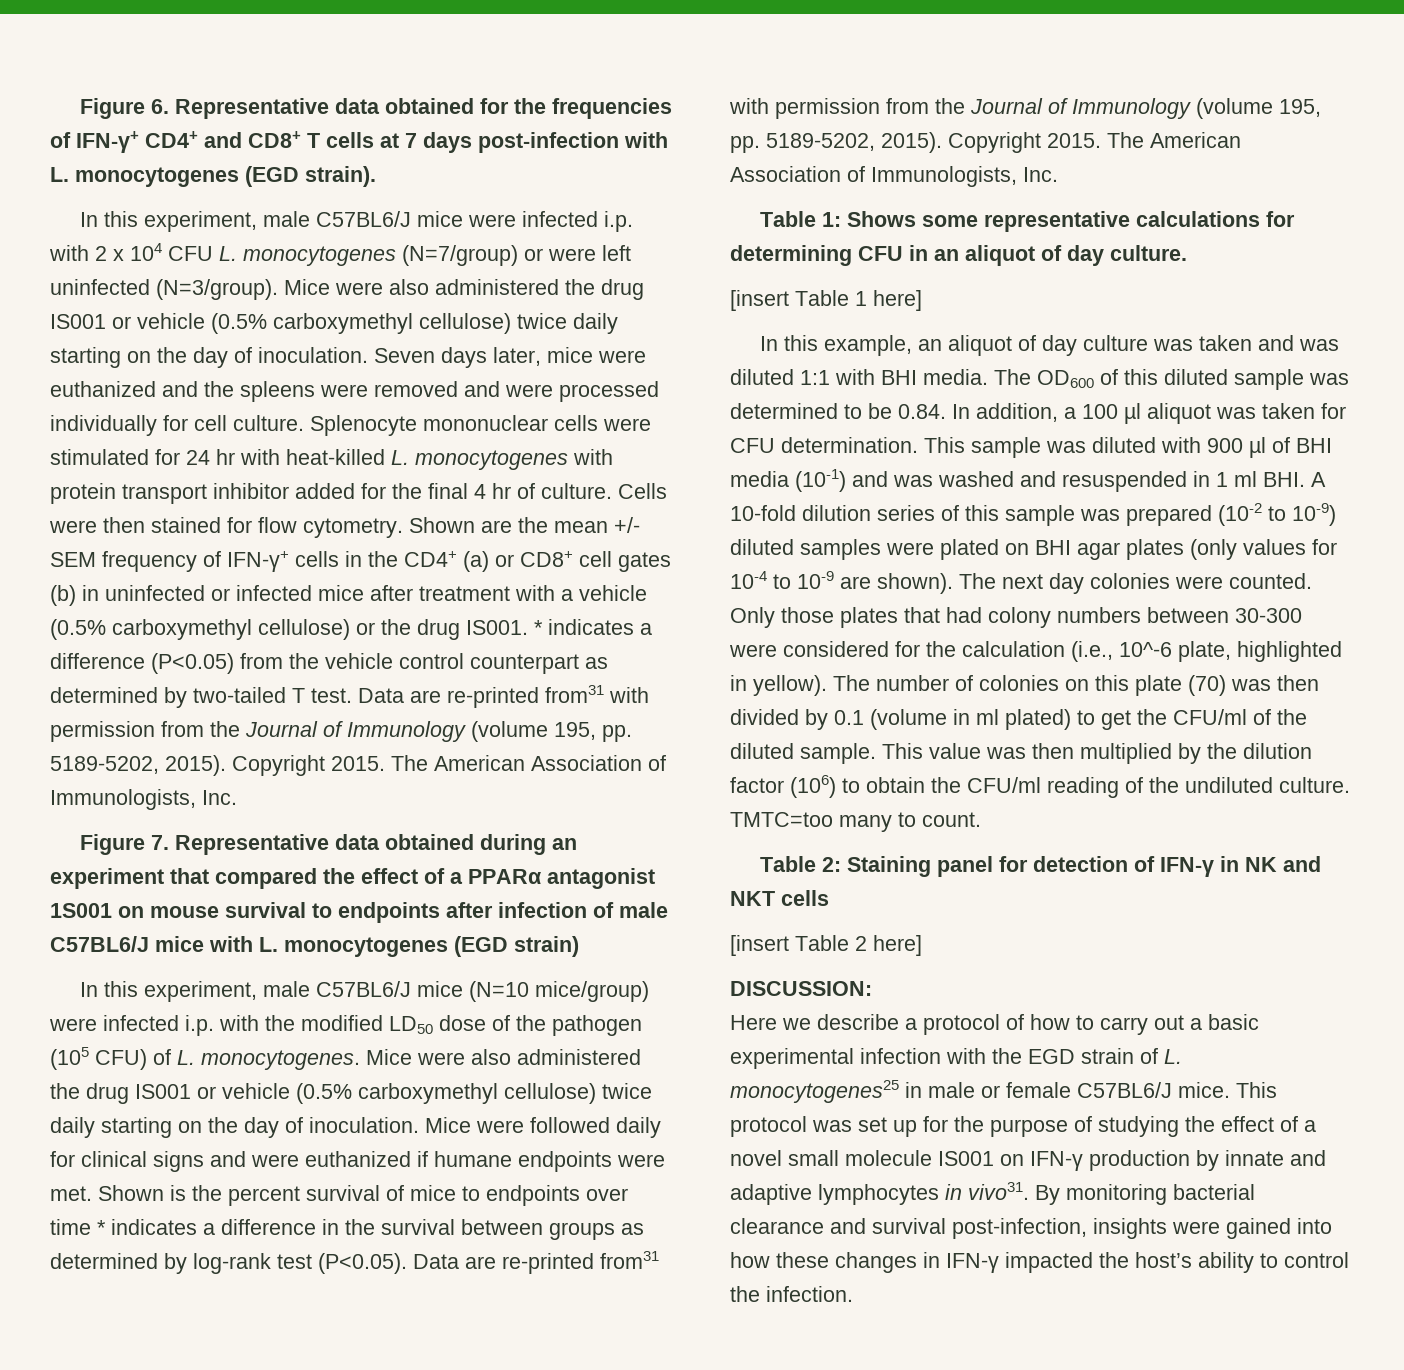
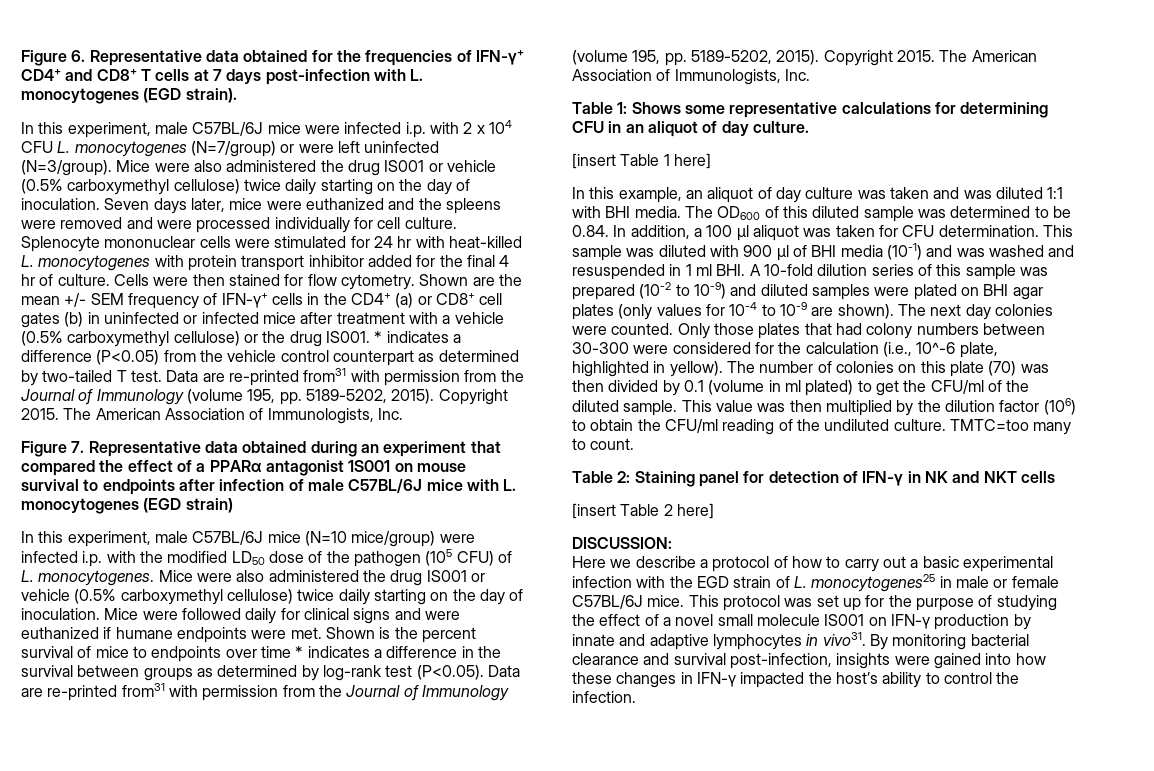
[316,211,412,227] C57BL6/J -> [192,122,264,136] C57BL/6J
[50,936,149,952] C57BL6/J -> [348,479,423,493] C57BL/6J
[316,981,412,997] C57BL6/J -> [192,531,264,545] C57BL/6J
(1336, 514) none -> [730,284,757,296] and
[1077,1082,1172,1098] C57BL6/J -> [572,595,643,609] C57BL/6J

